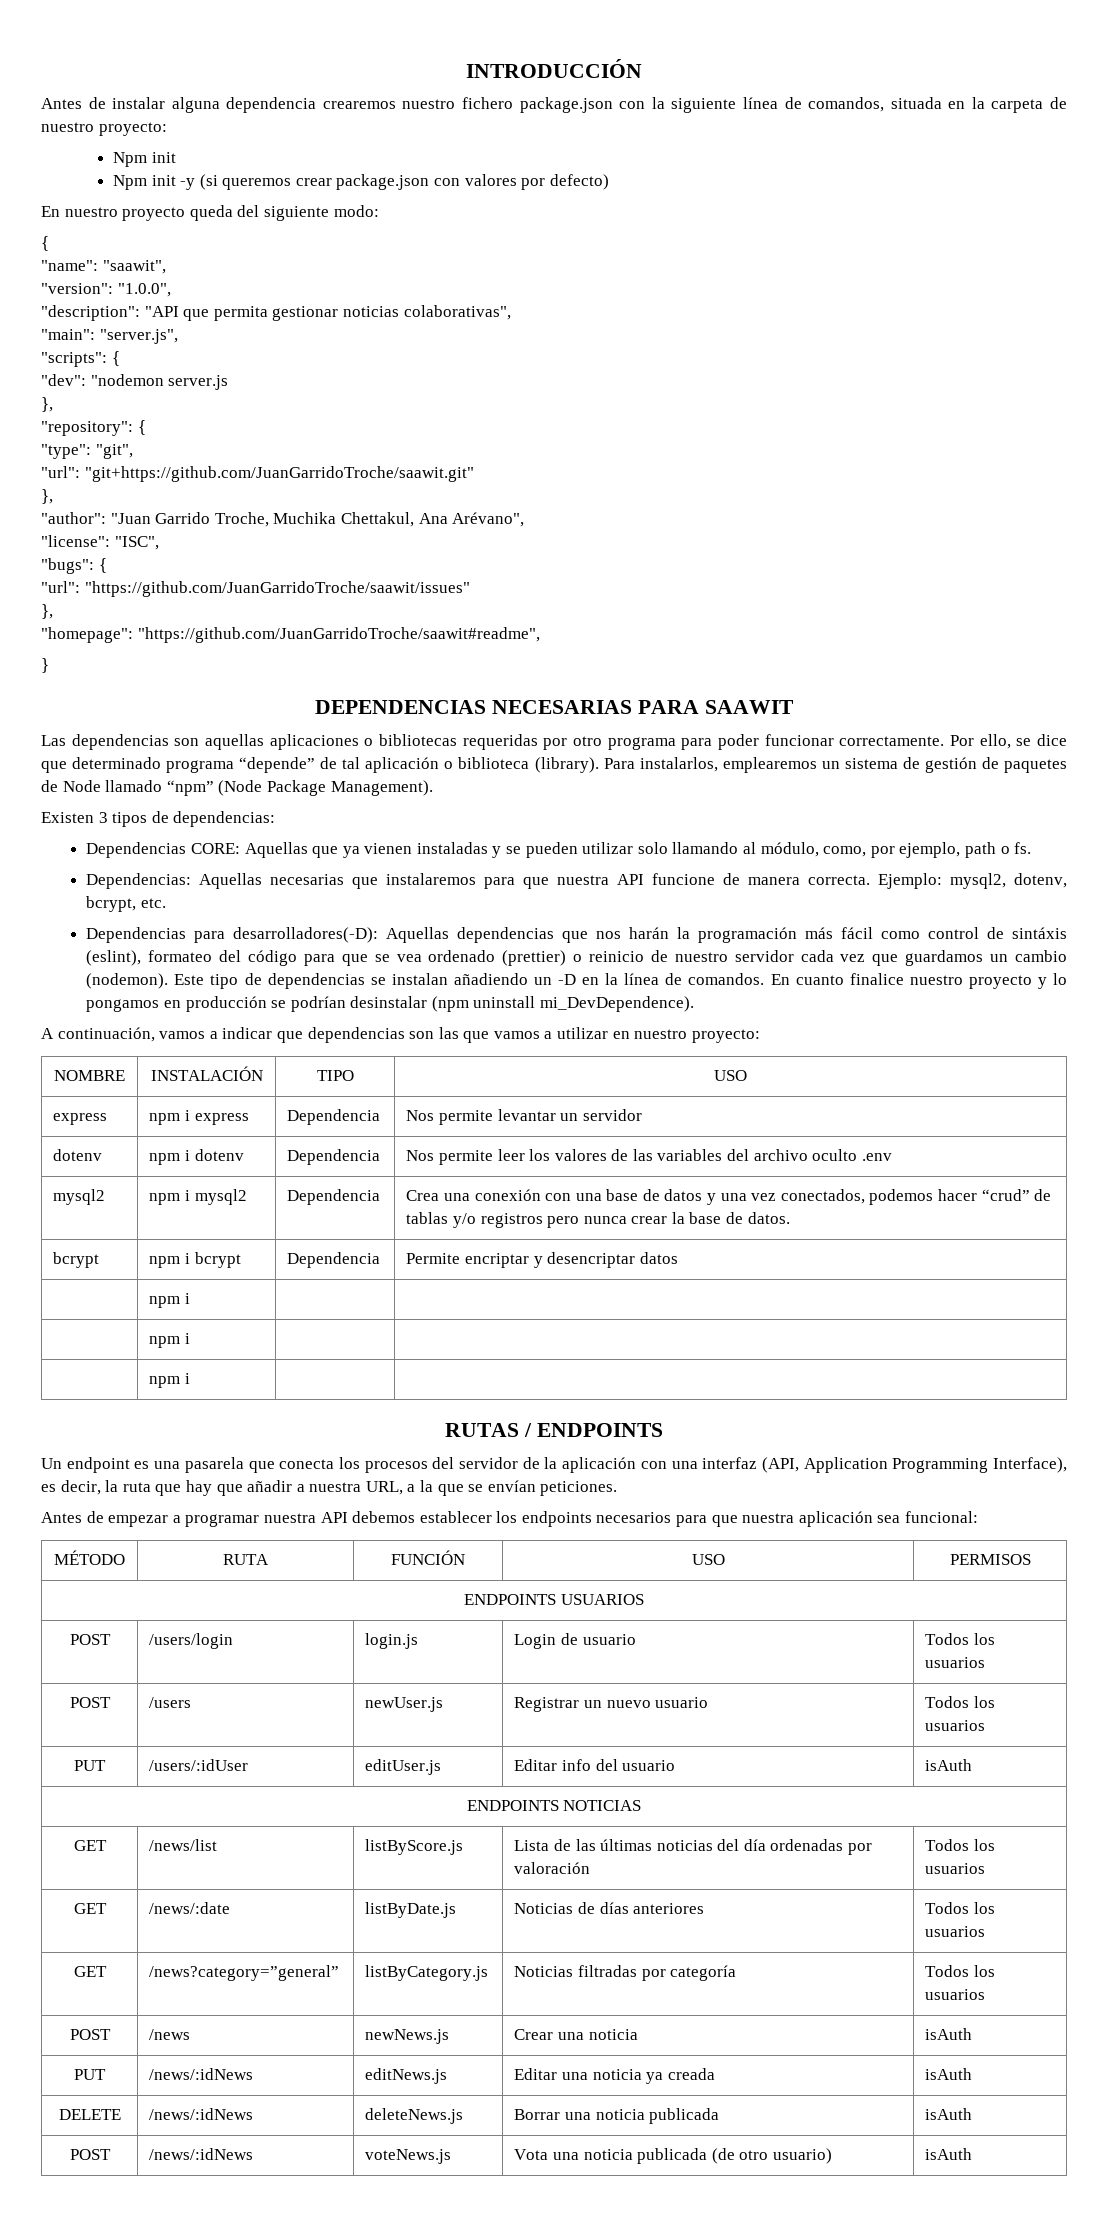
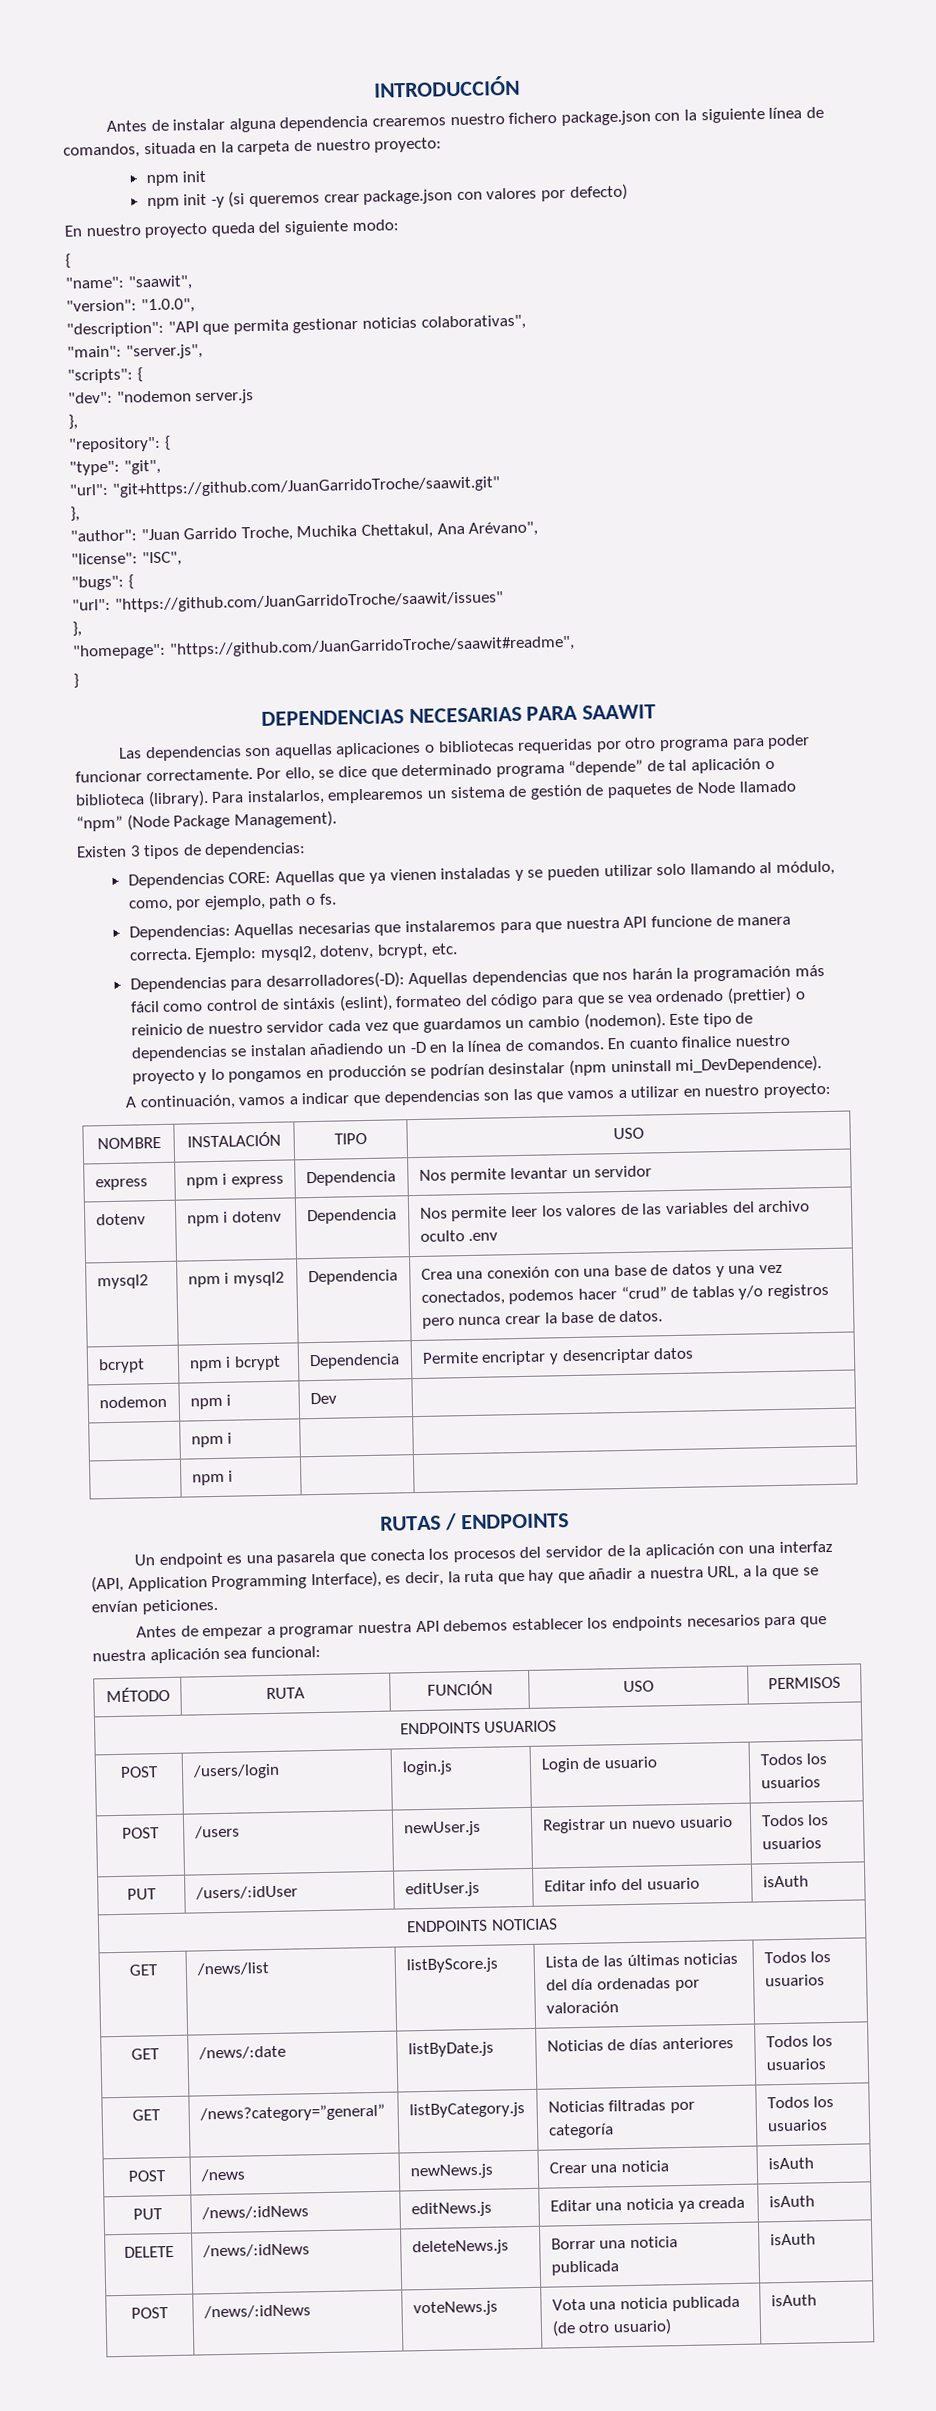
[112,152,147,167] Npm -> [145,174,180,187] npm
[112,175,147,190] Npm -> [146,197,180,210] npm
[149,1293,190,1308] | npm i | -> [98,1395,167,1409] [189,1394,232,1410] [309,1392,337,1405] nodemon | npm i | Dev

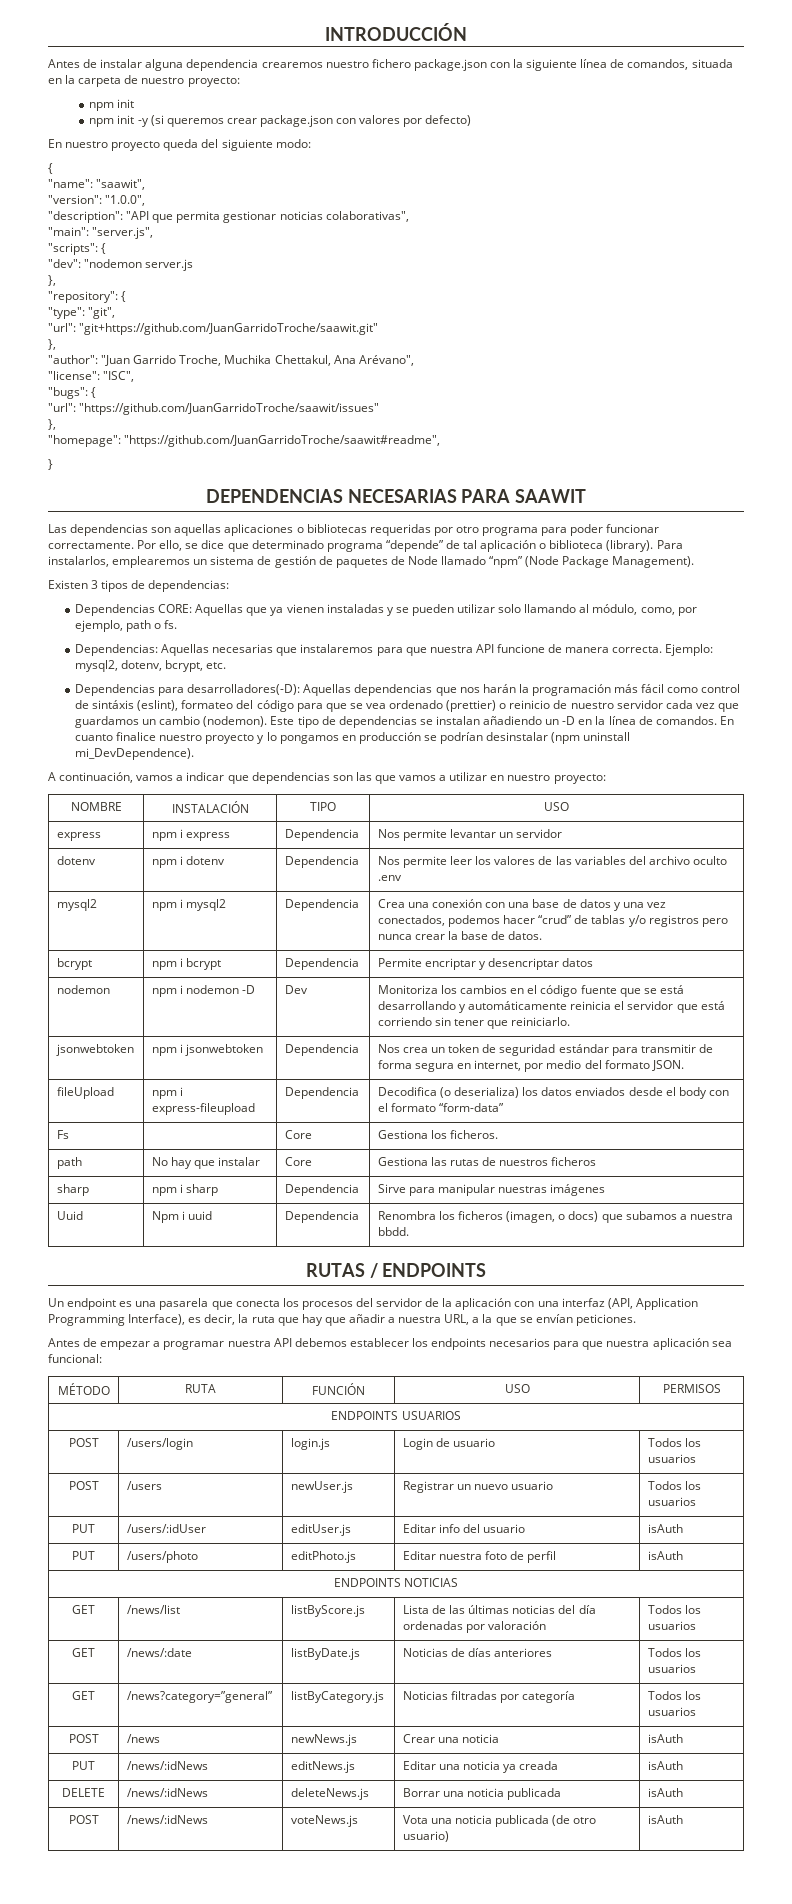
(232, 1400) none -> [186,985,256,994] nodemon -D
[190,1432,233,1448] [191,1470,234,1486] // | npm i | | // | npm i | | -> [377,985,684,997] [377,1001,725,1013] [377,1017,571,1029] [55,1044,134,1056] [151,1044,264,1056] [284,1044,359,1056] [377,1044,713,1056] [377,1060,684,1072] [56,1087,114,1099] [151,1087,184,1099] [151,1103,255,1115] [284,1087,359,1099] [377,1087,729,1099] [377,1103,505,1112] [56,1130,69,1139] [284,1130,312,1139] [377,1130,499,1139] [56,1157,82,1169] [151,1157,261,1169] [284,1157,312,1166] [377,1157,597,1166] [56,1184,89,1196] [151,1184,219,1196] [284,1184,359,1196] [377,1184,606,1196] [56,1211,83,1220] [151,1211,213,1223] [284,1211,359,1223] [377,1211,733,1223] [377,1227,409,1236] Monitoriza los cambios en el código fuente que se está desarrollando y automáticamente reinicia el servidor que está corriendo sin tener que reiniciarlo. // jsonwebtoken | npm i jsonwebtoken | Dependencia | Nos crea un token de seguridad estándar para transmitir de forma segura en internet, por medio del formato JSON. // fileUpload | npm i express-fileupload | Dependencia | Decodifica (o deserializa) los datos enviados desde el body con el formato “form-data” // Fs | | Core | Gestiona los ficheros. // path | No hay que instalar | Core | Gestiona las rutas de nuestros ficheros // sharp | npm i sharp | Dependencia | Sirve para manipular nuestras imágenes // Uuid | Npm i uuid | Dependencia | Renombra los ficheros (imagen, o docs) que subamos a nuestra bbdd.
(809, 1881) none -> [72,1551,95,1560] [126,1551,198,1563] [290,1551,356,1563] [402,1551,557,1563] [647,1551,683,1560] // PUT | /users/photo | editPhoto.js | Editar nuestra foto de perfil | isAuth

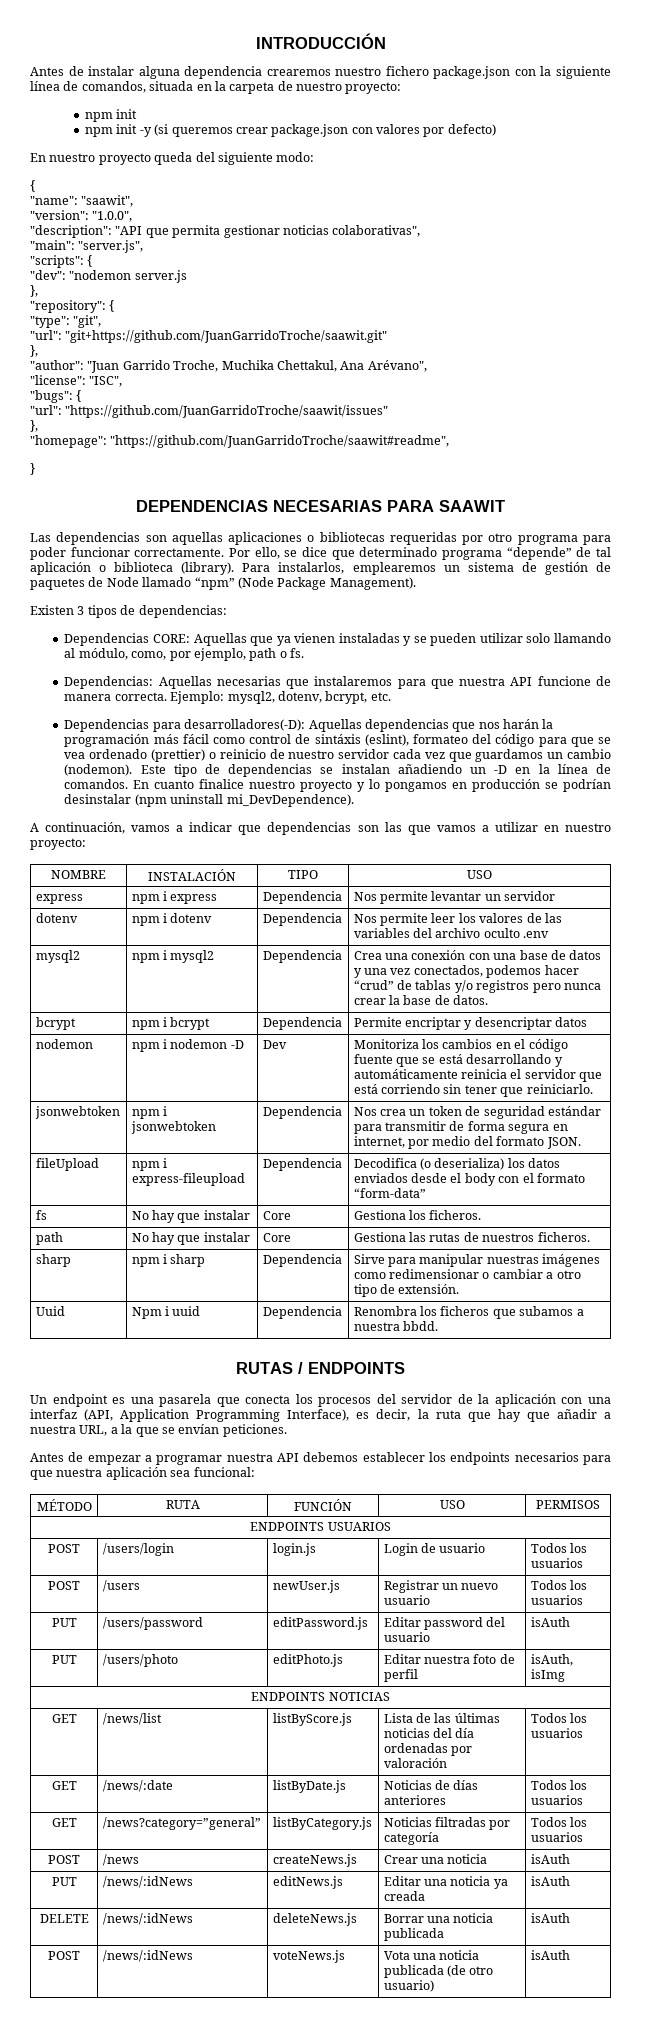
[56,1130,69,1139] Fs | -> [35,1210,47,1220] [131,1210,250,1223] fs | No hay que instalar
[551,1157,597,1166] ficheros -> [537,1232,590,1242] ficheros.
(606, 1190) none -> [353,1269,581,1279] [353,1284,460,1297] como redimensionar o cambiar a otro tipo de extensión.
[506,1211,599,1223] (imagen, o docs) -> (490, 1311) none
[126,1524,206,1533] [290,1524,351,1536] [402,1524,461,1533] /users/:idUser | editUser.js | Editar info -> [102,1617,203,1630] [272,1617,368,1630] [383,1617,484,1630] /users/password | editPassword.js | Editar password
[647,1551,683,1560] isAuth -> [530,1654,573,1666] [530,1669,565,1682] isAuth, isImg
[290,1734,357,1746] newNews.js -> [272,1854,357,1867] createNews.js

